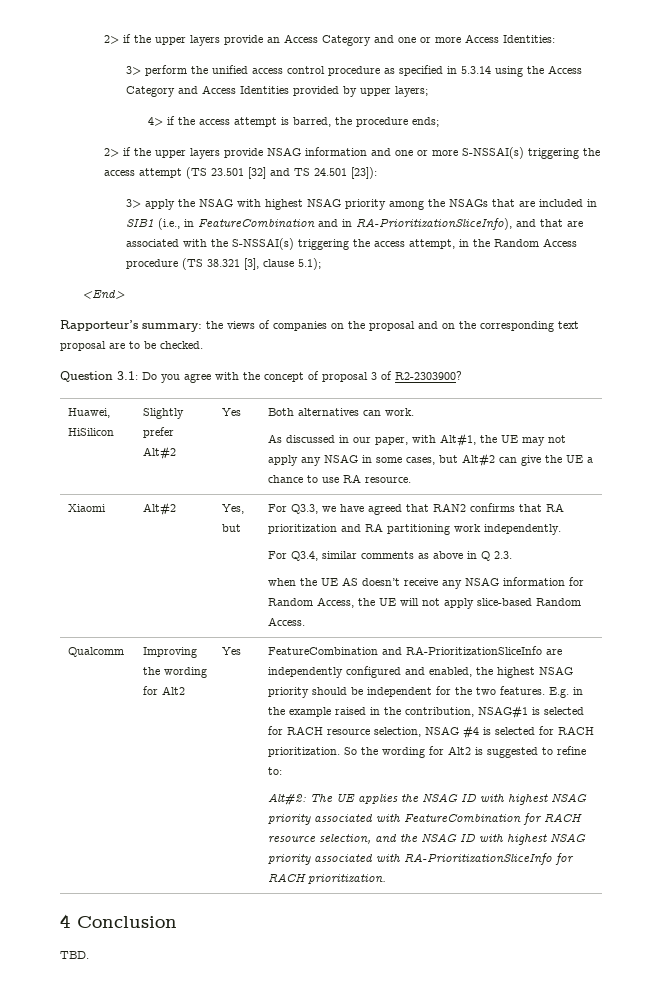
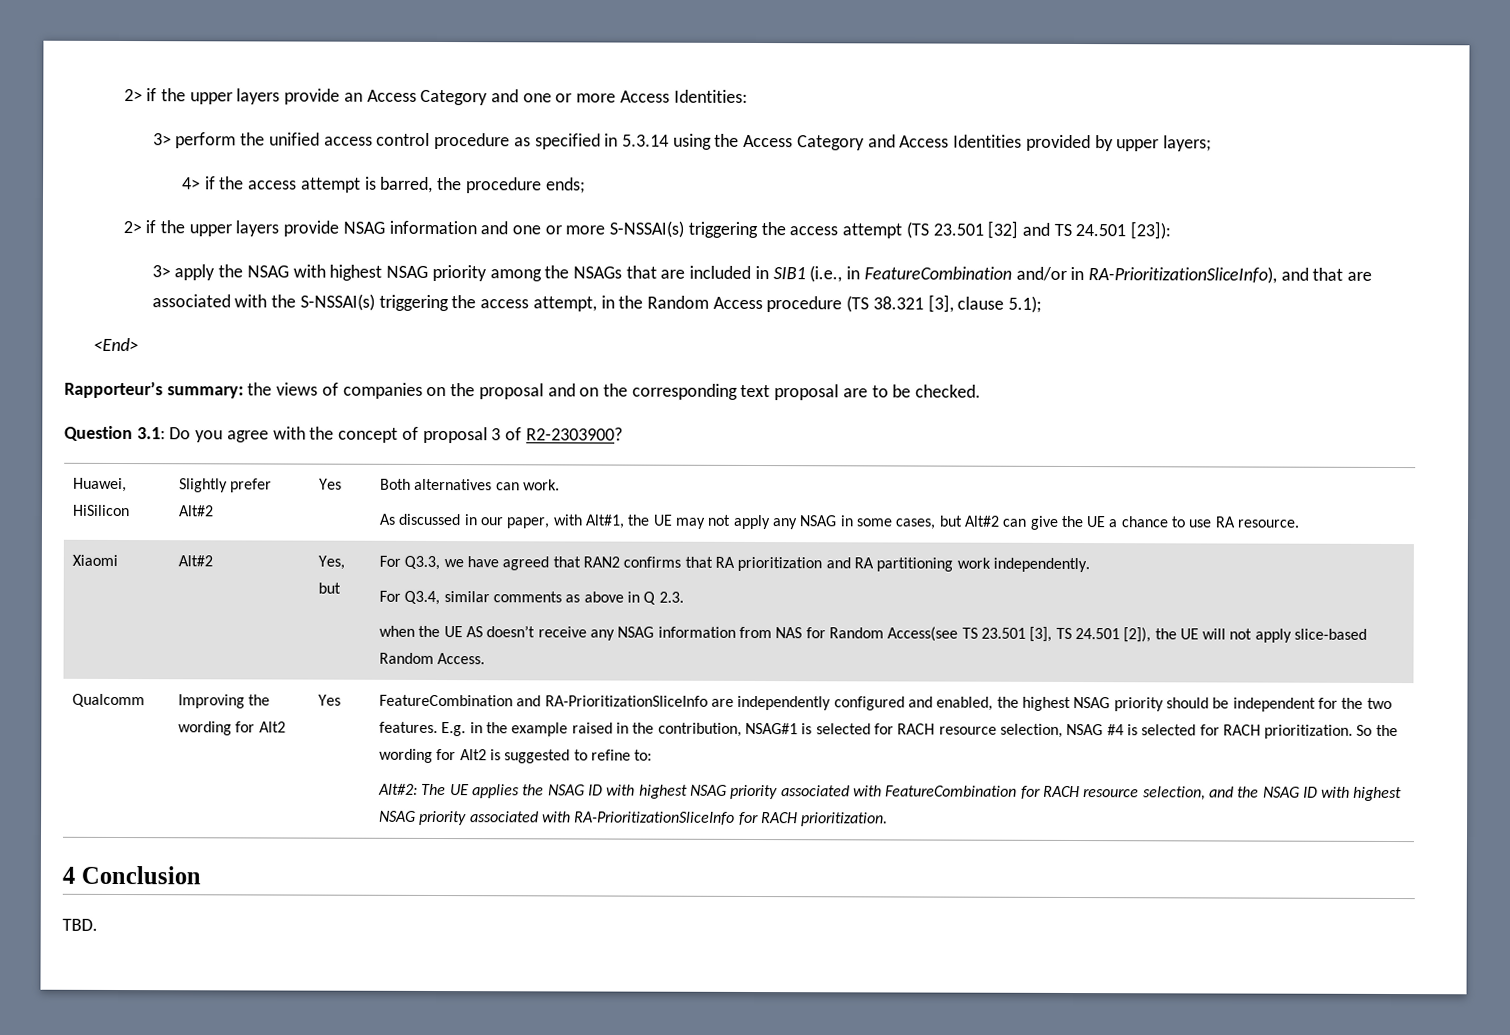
[317,219,338,227] and -> [1015,266,1067,281] and/or
[568,577,584,586] [267,597,354,608] for Random Access, -> [738,626,1152,643] from NAS for Random Access(see TS 23.501 [3], TS 24.501 [2]),

